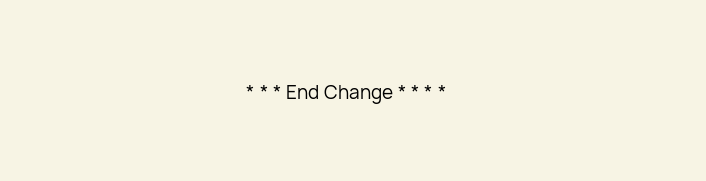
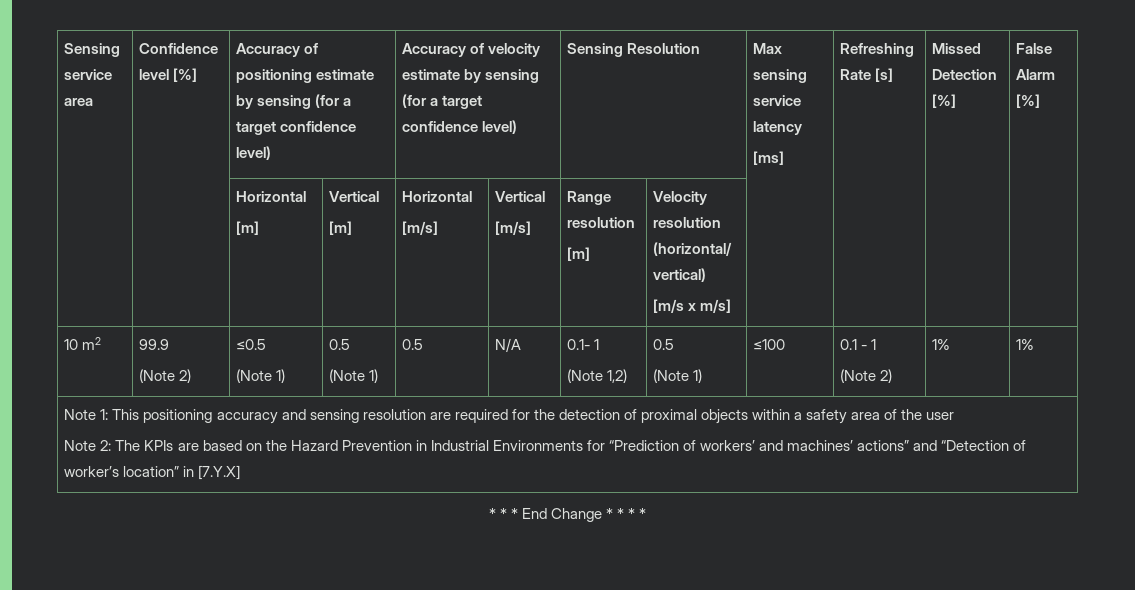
(246, 92) none -> [64,43,121,57] [64,69,113,80] [64,98,94,106] [139,43,219,54] [139,68,198,82] [236,43,319,57] [236,69,375,83] [236,94,352,109] [236,121,357,135] [236,146,272,160] [402,43,541,57] [402,69,540,83] [402,94,483,109] [402,120,518,134] [567,43,701,57] [753,43,783,54] [753,69,808,83] [753,95,802,106] [753,121,803,135] [753,151,785,165] [840,43,915,57] [840,68,894,82] [932,43,982,54] [932,69,998,80] [932,94,957,108] [1016,43,1053,54] [1016,69,1056,80] [1016,94,1041,108] [236,191,307,202] [236,221,260,235] [329,191,380,202] [329,221,353,235] [402,191,473,202] [402,221,439,235] [495,191,546,202] [495,221,532,235] [567,191,612,205] [567,217,636,228] [567,247,591,261] [653,191,708,205] [653,217,722,228] [653,242,733,256] [653,268,707,282] [653,299,732,313] [64,337,102,350] [139,339,170,350] [139,369,192,383] [236,339,267,350] [236,369,286,383] [329,339,351,350] [329,369,379,383] [402,339,424,350] [495,338,522,352] [567,339,600,350] [567,369,628,383] [653,339,675,350] [653,369,703,383] [753,339,786,350] [840,339,877,350] [840,369,893,383] [932,339,951,350] [1016,339,1035,350] [64,409,955,424] [64,440,1027,451] [64,465,241,480] Sensing service area | Confidence level [%] | Accuracy of positioning estimate by sensing (for a target confidence level) | Accuracy of velocity estimate by sensing (for a target confidence level) | Sensing Resolution | Max sensing service latency // [ms] | Refreshing Rate [s] | Missed Detection [%] | False Alarm [%] // | | Horizontal // [m] | Vertical // [m] | Horizontal // [m/s] | Vertical // [m/s] | Range resolution // [m] | Velocity resolution (horizontal/ vertical) // [m/s x m/s] | | | | // 10 m2 | 99.9 // (Note 2) | ≤0.5 // (Note 1) | 0.5 // (Note 1) | 0.5 | N/A | 0.1- 1 // (Note 1,2) | 0.5 // (Note 1) | ≤100 | 0.1 - 1 // (Note 2) | 1% | 1% // Note 1: This positioning accuracy and sensing resolution are required for the detection of proximal objects within a safety area of the user // Note 2: The KPIs are based on the Hazard Prevention in Industrial Environments for “Prediction of workers’ and machines’ actions” and “Detection of worker’s location” in [7.Y.X] //

